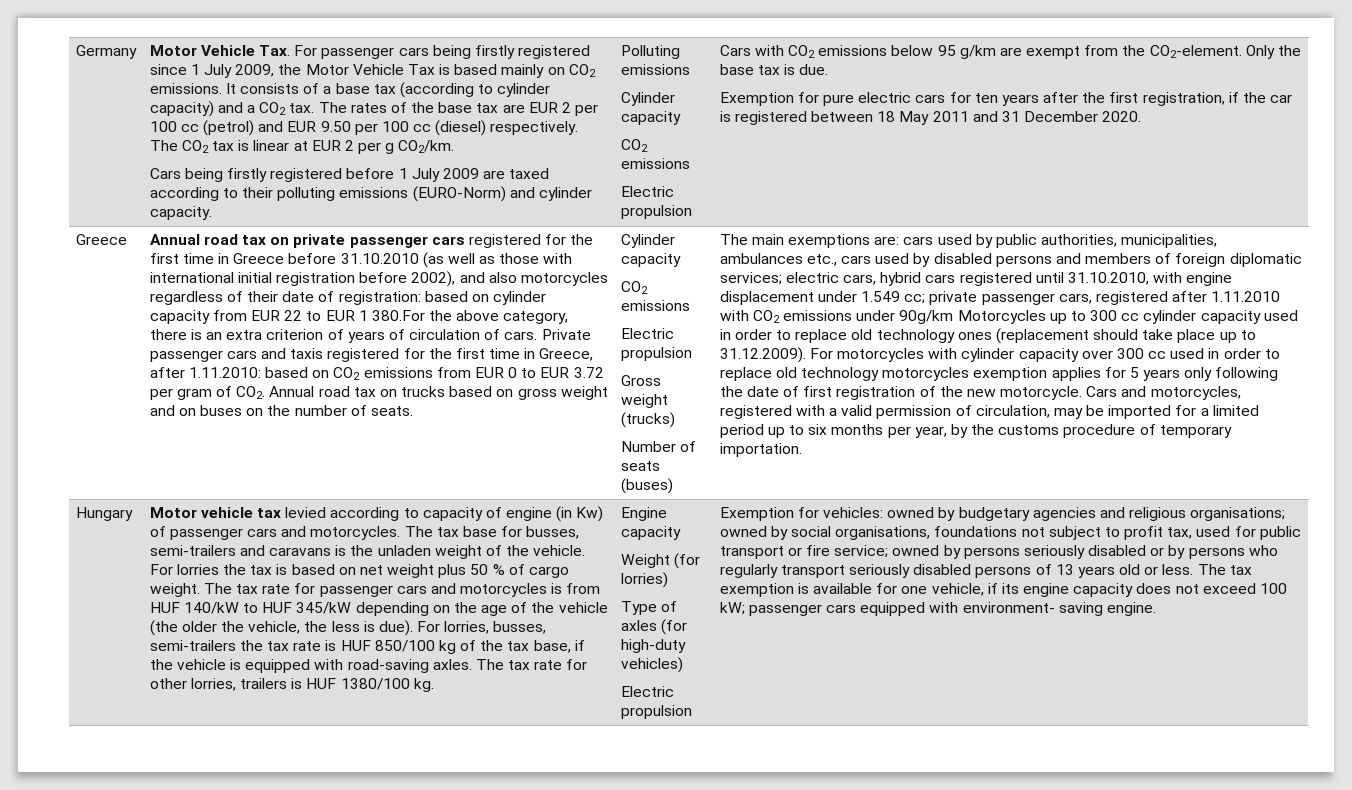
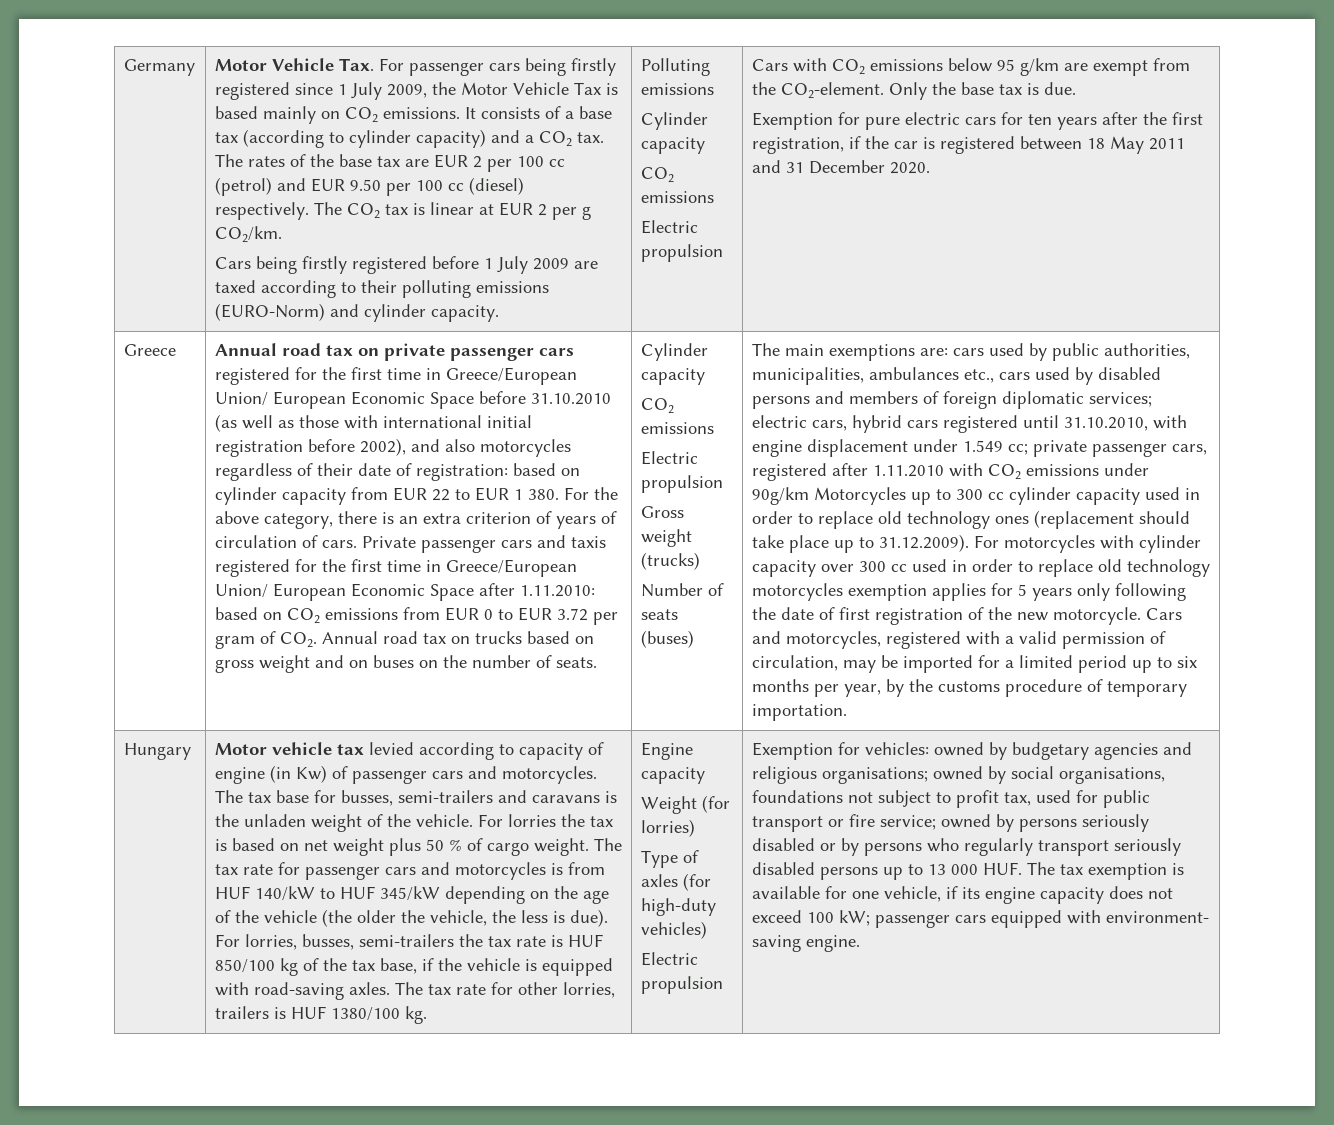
[233,253,285,264] Greece -> [445,367,577,385] [214,391,474,409] Greece/European Union/ European Economic Space
[371,310,425,321] 380.For -> [527,487,589,500] 380. For
[539,348,594,361] Greece, -> [445,559,577,577] [214,583,474,601] Greece/European Union/ European Economic Space
[1035,564,1194,578] of 13 years old or less. -> [882,862,1022,880] up to 13 000 HUF.

